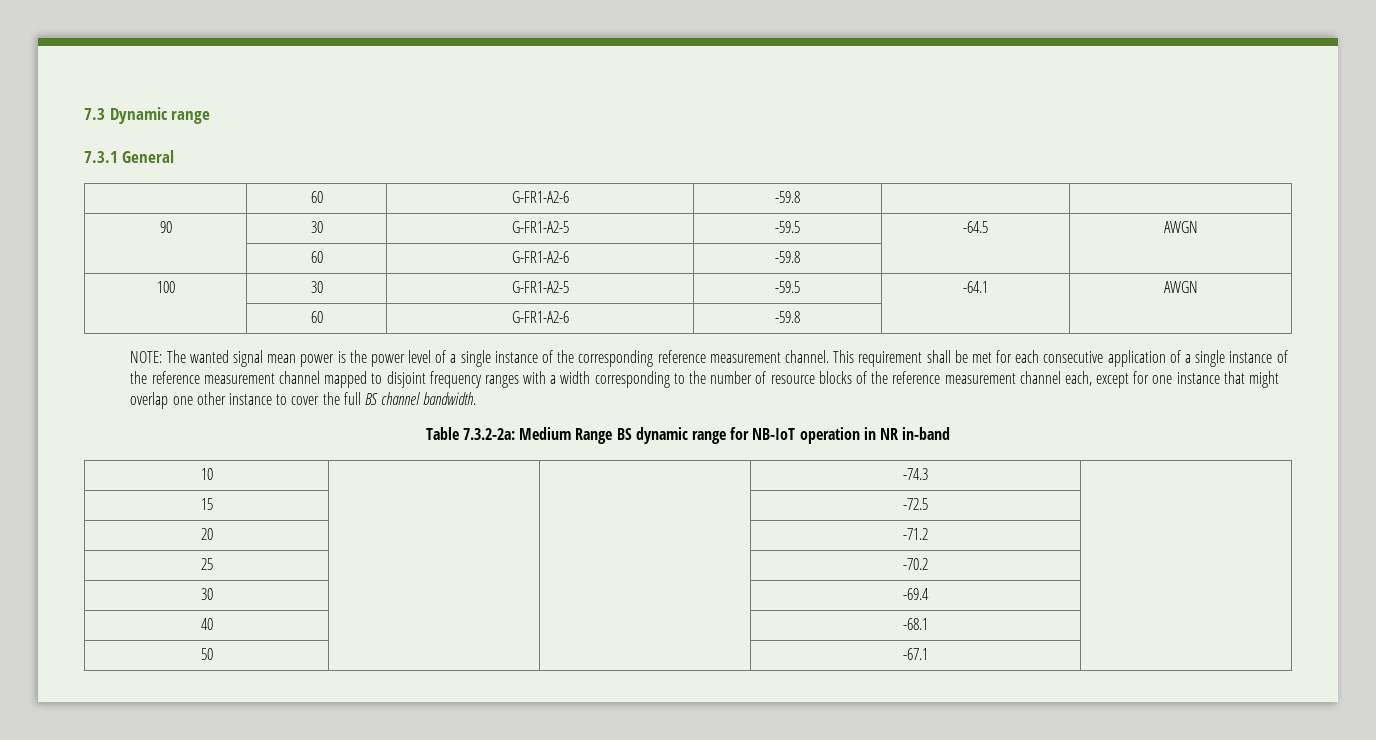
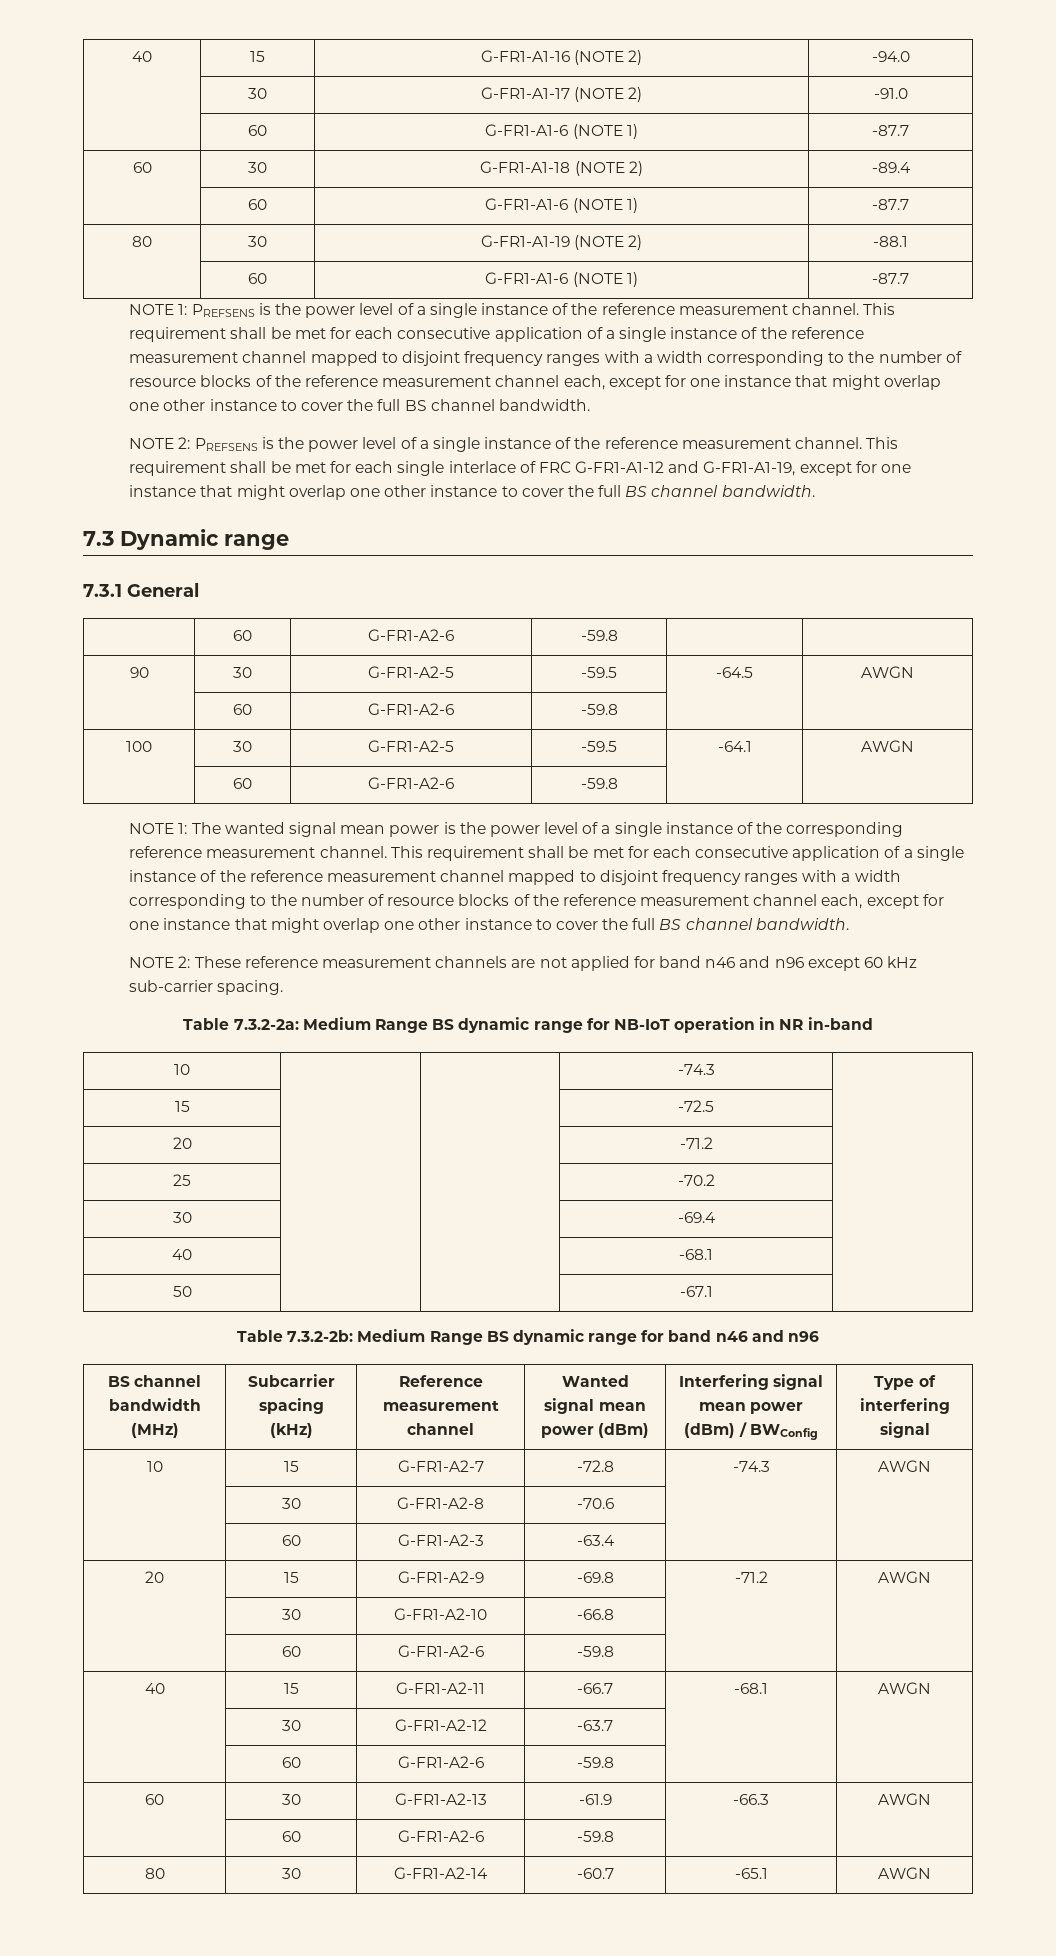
(84, 114) none -> [132,51,152,62] [250,51,265,62] [480,50,643,65] [871,51,910,62] [248,88,267,99] [480,87,643,102] [873,88,908,99] [248,125,267,136] [485,124,638,139] [872,125,909,136] [132,162,152,173] [248,162,267,173] [480,161,643,176] [871,162,911,173] [248,199,267,210] [485,198,638,213] [872,199,909,210] [132,236,152,247] [248,236,267,247] [480,235,643,250] [873,236,908,247] [248,273,267,284] [485,272,638,287] [872,273,909,284] [129,303,896,318] [129,327,864,342] [129,351,962,366] [129,375,941,390] [129,399,590,411] [129,437,899,452] [129,461,911,476] [129,485,815,500] 40 | 15 | G-FR1-A1-16 (NOTE 2) | -94.0 // | 30 | G-FR1-A1-17 (NOTE 2) | -91.0 // | 60 | G-FR1-A1-6 (NOTE 1) | -87.7 // 60 | 30 | G-FR1-A1-18 (NOTE 2) | -89.4 // | 60 | G-FR1-A1-6 (NOTE 1) | -87.7 // 80 | 30 | G-FR1-A1-19 (NOTE 2) | -88.1 // | 60 | G-FR1-A1-6 (NOTE 1) | -87.7 // NOTE 1: PREFSENS is the power level of a single instance of the reference measurement channel. This requirement shall be met for each consecutive application of a single instance of the reference measurement channel mapped to disjoint frequency ranges with a width corresponding to the number of resource blocks of the reference measurement channel each, except for one instance that might overlap one other instance to cover the full BS channel bandwidth. // NOTE 2: PREFSENS is the power level of a single instance of the reference measurement channel. This requirement shall be met for each single interlace of FRC G-FR1-A1-12 and G-FR1-A1-19, except for one instance that might overlap one other instance to cover the full BS channel bandwidth. //
[130,351,163,363] NOTE: -> [129,823,188,834] NOTE 1:
(477, 398) none -> [129,956,918,971] [129,980,284,995] // NOTE 2: These reference measurement channels are not applied for band n46 and n96 except 60 kHz sub-carrier spacing.
(928, 654) none -> [236,1329,820,1345] [107,1375,202,1387] [108,1398,201,1411] [130,1423,179,1438] [247,1374,335,1387] [258,1398,324,1414] [269,1423,313,1438] [398,1375,483,1387] [382,1400,499,1411] [407,1423,474,1435] [561,1375,629,1387] [544,1398,646,1414] [540,1423,650,1438] [678,1374,824,1390] [698,1402,804,1414] [684,1422,818,1440] [874,1375,936,1390] [859,1398,950,1414] [879,1422,930,1438] [146,1461,163,1472] [283,1461,299,1472] [397,1460,484,1472] [576,1460,614,1472] [732,1461,770,1472] [878,1460,931,1472] [281,1498,301,1509] [397,1497,484,1509] [576,1498,614,1509] [281,1535,301,1546] [397,1534,484,1546] [576,1535,615,1546] [145,1571,164,1583] [283,1572,299,1583] [397,1571,484,1583] [576,1572,614,1583] [734,1571,768,1583] [878,1571,931,1583] [281,1609,301,1620] [394,1608,487,1620] [576,1609,614,1620] [281,1646,301,1657] [397,1645,484,1657] [576,1646,614,1657] [144,1683,165,1694] [283,1683,299,1694] [396,1682,485,1694] [577,1683,613,1694] [734,1683,768,1694] [878,1682,931,1694] [281,1720,301,1731] [394,1719,487,1731] [577,1720,613,1731] [281,1757,301,1768] [397,1756,484,1768] [576,1757,614,1768] [145,1794,164,1805] [281,1794,301,1805] [394,1793,487,1805] [578,1794,612,1805] [733,1794,769,1805] [878,1793,931,1805] [281,1831,301,1842] [397,1830,484,1842] [576,1831,614,1842] [144,1868,165,1879] [281,1868,301,1879] [394,1867,488,1879] [576,1868,614,1879] [734,1868,768,1879] [878,1867,931,1879] // Table 7.3.2-2b: Medium Range BS dynamic range for band n46 and n96 // BS channel bandwidth (MHz) | Subcarrier spacing (kHz) | Reference measurement channel | Wanted signal mean power (dBm) | Interfering signal mean power (dBm) / BWConfig | Type of interfering signal // 10 | 15 | G-FR1-A2-7 | -72.8 | -74.3 | AWGN // | 30 | G-FR1-A2-8 | -70.6 | | // | 60 | G-FR1-A2-3 | -63.4 | | // 20 | 15 | G-FR1-A2-9 | -69.8 | -71.2 | AWGN // | 30 | G-FR1-A2-10 | -66.8 | | // | 60 | G-FR1-A2-6 | -59.8 | | // 40 | 15 | G-FR1-A2-11 | -66.7 | -68.1 | AWGN // | 30 | G-FR1-A2-12 | -63.7 | | // | 60 | G-FR1-A2-6 | -59.8 | | // 60 | 30 | G-FR1-A2-13 | -61.9 | -66.3 | AWGN // | 60 | G-FR1-A2-6 | -59.8 | | // 80 | 30 | G-FR1-A2-14 | -60.7 | -65.1 | AWGN

